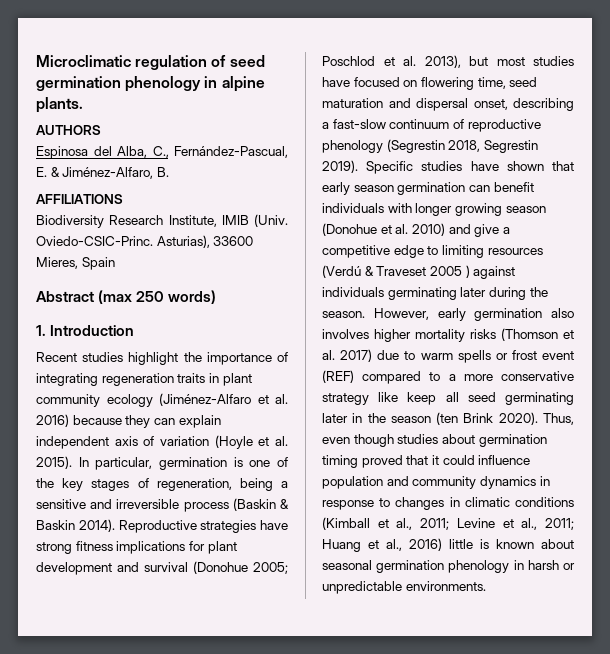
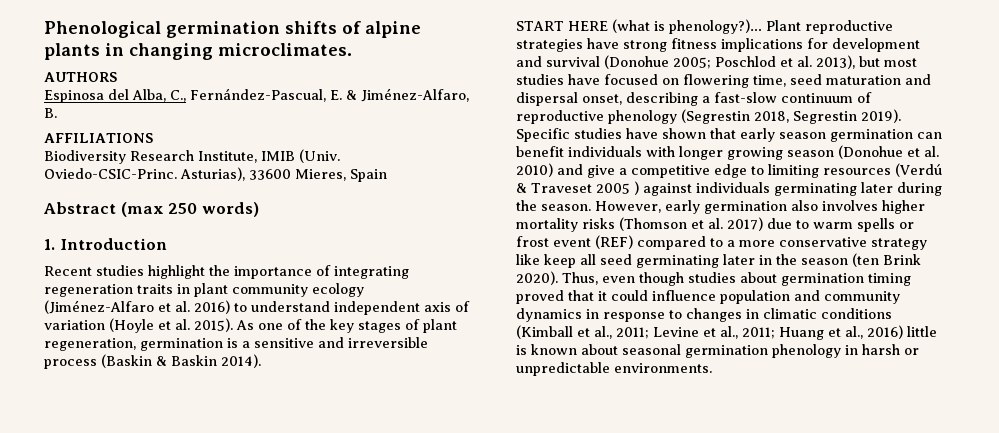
[36,55,265,70] [36,76,265,92] [36,97,83,113] Microclimatic regulation of seed germination phenology in alpine plants. -> [44,21,421,38] [44,43,352,60] Phenological germination shifts of alpine plants in changing microclimates.
[72,415,221,428] because they can explain -> [234,301,330,312] to understand
[78,457,243,470] In particular, germination is -> [236,320,254,330] As
[156,478,273,491] regeneration, being -> [423,319,457,333] [44,338,238,351] plant regeneration, germination is
[118,520,197,533] Reproductive -> [516,19,893,34] // START HERE (what is phenology?)… Plant reproductive
[207,541,237,554] plant -> (828, 43) none

